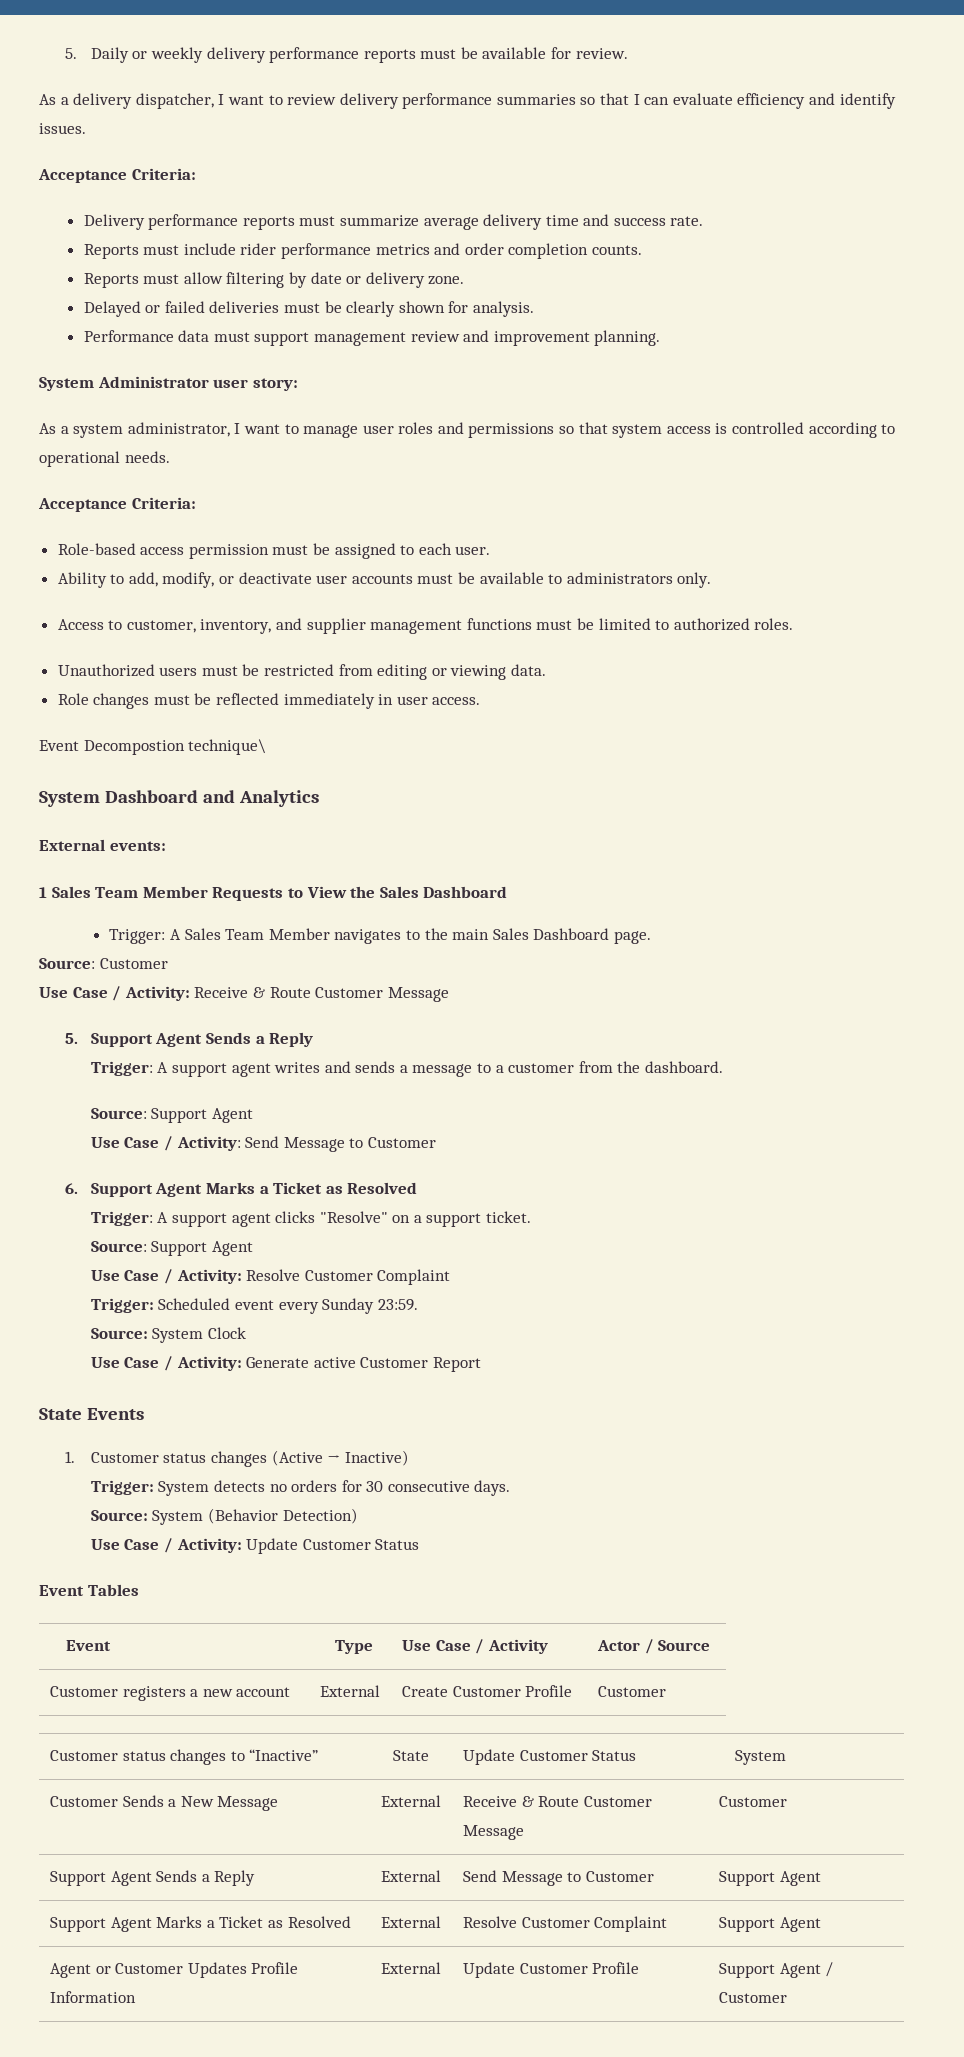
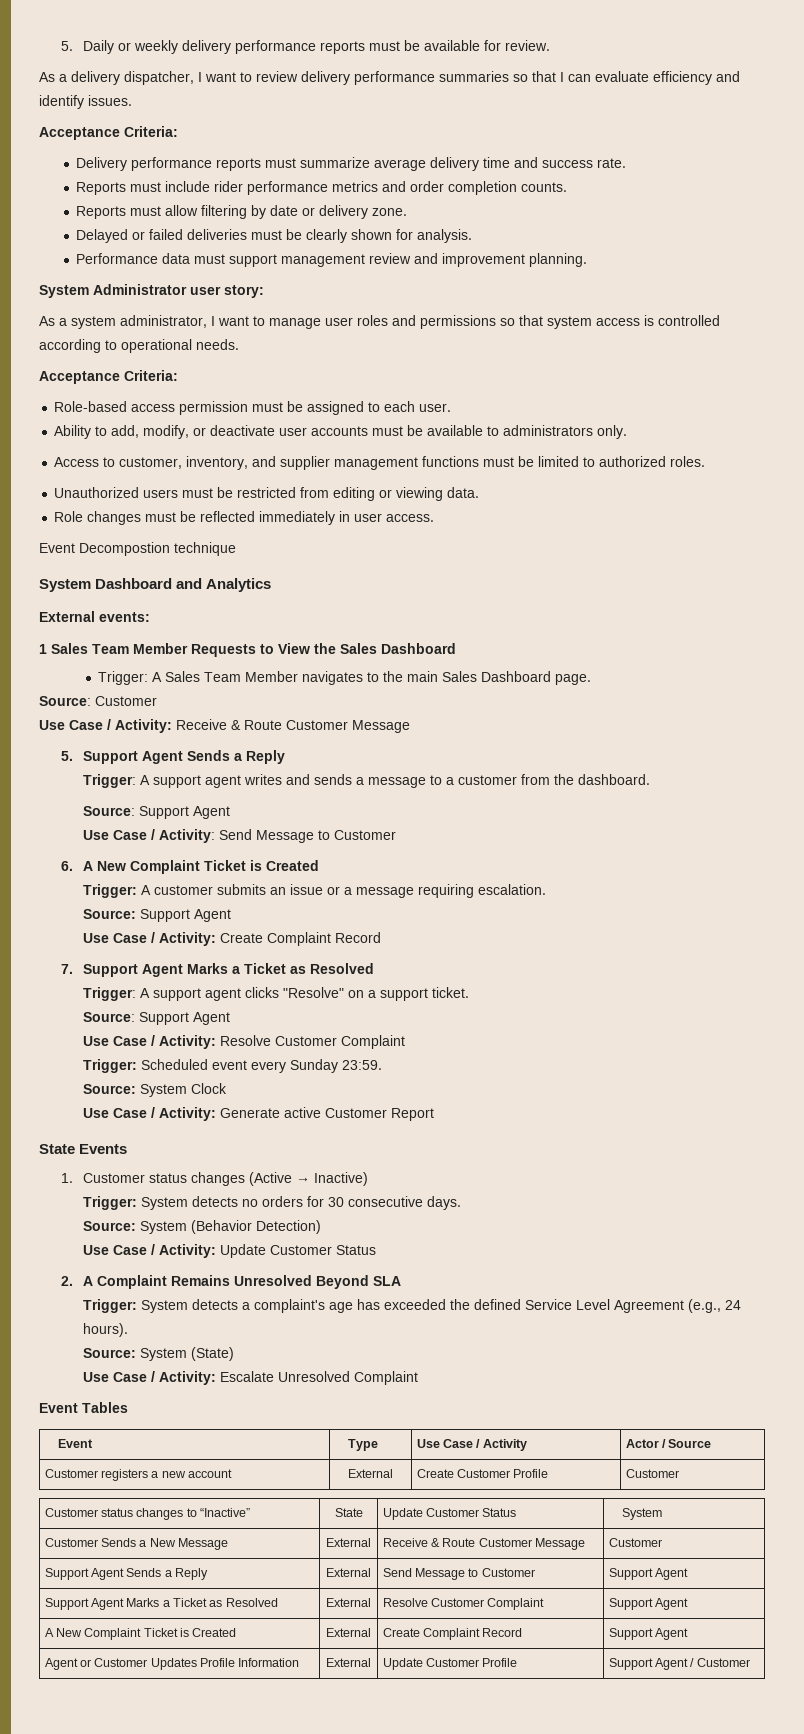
[188,739,267,755] technique\ -> [174,542,236,556] technique
(78, 1188) none -> [82,860,319,874] [82,884,546,898] [82,909,231,922] [82,932,381,946] [60,964,73,974] A New Complaint Ticket is Created // Trigger: A customer submits an issue or a message requiring escalation. // Source: Support Agent // Use Case / Activity: Create Complaint Record // 7.
(420, 1544) none -> [60,1275,401,1289] [82,1299,741,1313] [82,1323,128,1337] [82,1347,234,1361] [82,1371,418,1385] // 2. A Complaint Remains Unresolved Beyond SLA // Trigger: System detects a complaint's age has exceeded the defined Service Level Agreement (e.g., 24 hours). // Source: System (State) // Use Case / Activity: Escalate Unresolved Complaint
(821, 1924) none -> [44,1628,237,1640] [326,1628,372,1637] [382,1628,523,1640] [608,1628,688,1640] // A New Complaint Ticket is Created | External | Create Complaint Record | Support Agent

